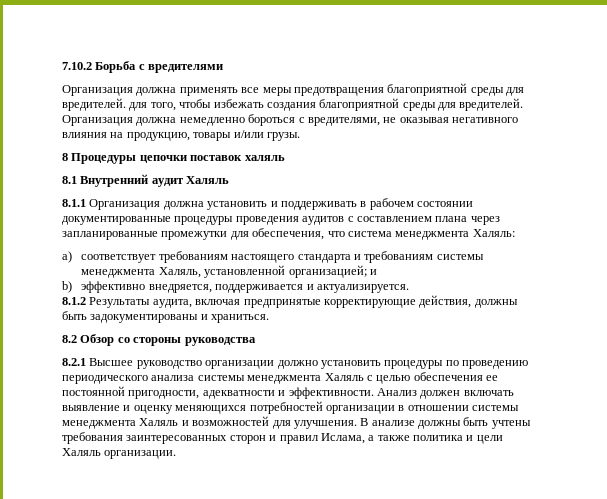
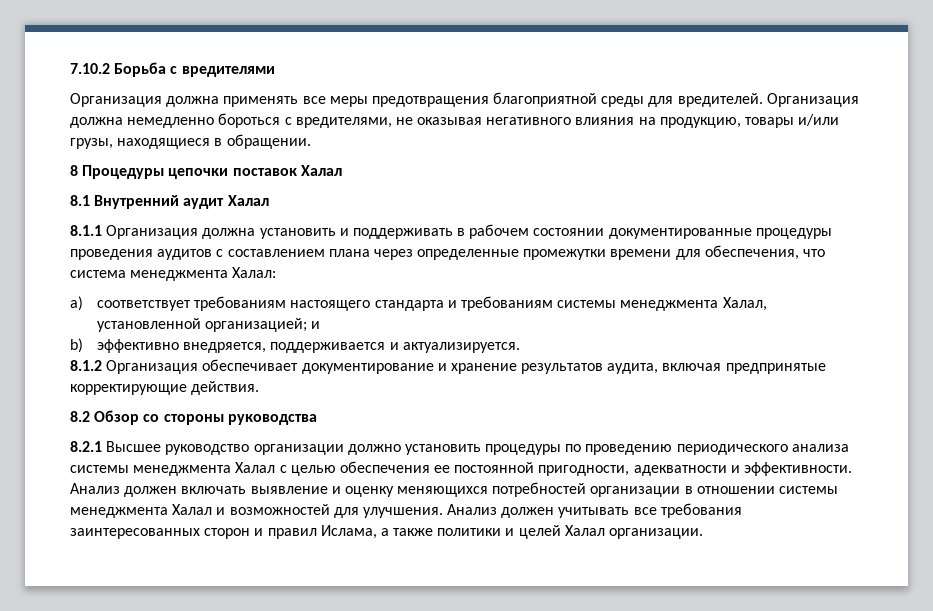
[129,98,524,111] для того, чтобы избежать создания благоприятной среды для вредителей. -> (763, 100) none
[266,132,300,141] грузы. -> [70,134,311,149] грузы, находящиеся в обращении.
[244,155,285,161] халяль -> [300,165,342,176] Халал
[186,176,230,184] Халяль -> [227,195,269,206] Халал
[62,231,228,240] запланированные промежутки -> [417,249,672,260] определенные промежутки времени
[472,229,515,237] Халяль: -> [232,267,277,278] Халал:
[158,267,201,278] Халяль, -> [722,297,767,311] Халал,
[89,295,518,308] [62,311,270,323] Результаты аудита, включая предпринятые корректирующие действия, должны быть задокументированы и храниться. -> [106,359,826,374] [70,381,260,395] Организация обеспечивает документирование и хранение результатов аудита, включая предпринятые корректирующие действия.
[324,373,364,381] Халяль -> [235,462,276,473] Халал
[139,418,179,426] Халяль -> [172,504,213,515] Халал
[360,417,531,429] В анализе должны быть учтены -> [447,504,657,518] Анализ должен учитывать все
[413,435,503,444] [62,448,101,456] политика и цели Халяль -> [437,525,605,539] политики и целей Халал

